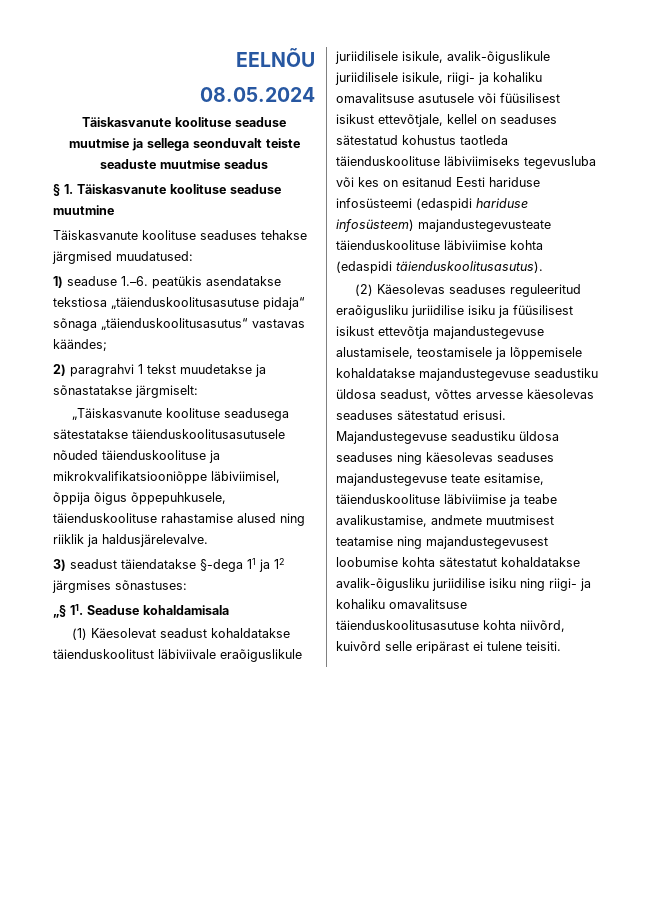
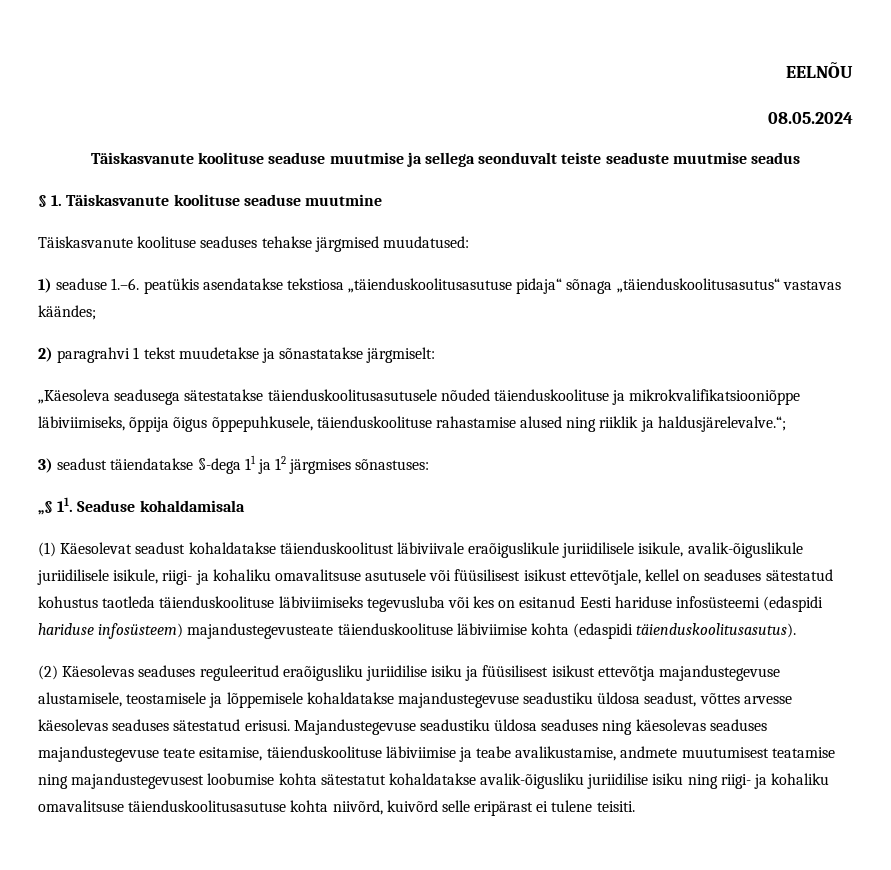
[72,408,221,420] „Täiskasvanute koolituse -> [38,389,110,404] „Käesoleva
[211,471,280,483] läbiviimisel, -> [38,416,125,431] läbiviimiseks,
[102,534,208,547] haldusjärelevalve. -> [657,416,786,432] haldusjärelevalve.“;
[486,515,554,525] muutmisest -> [681,747,769,758] muutumisest

